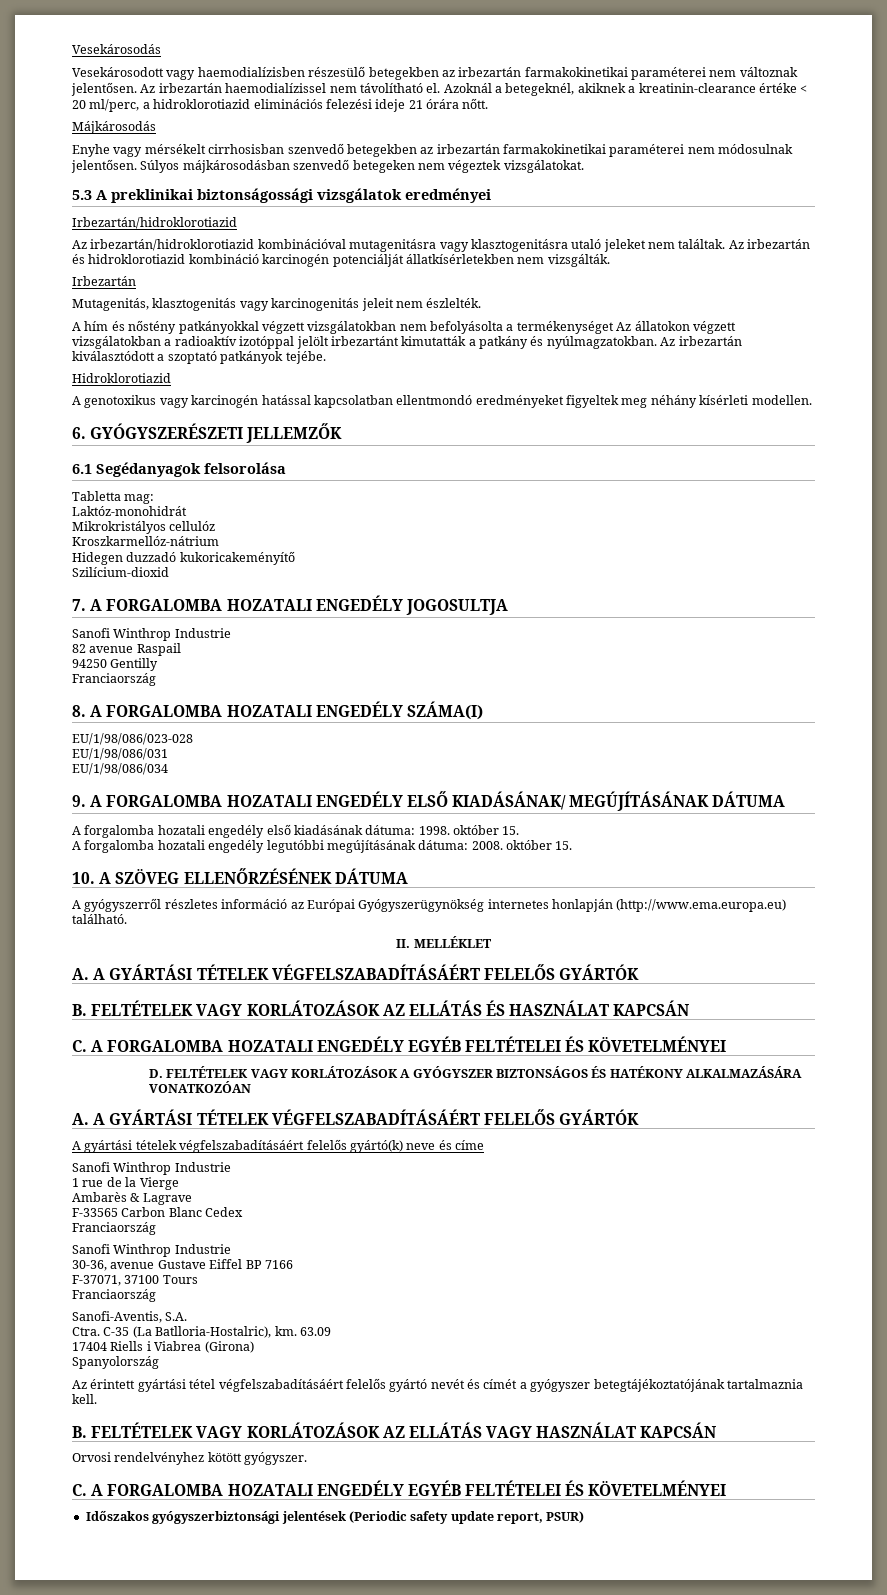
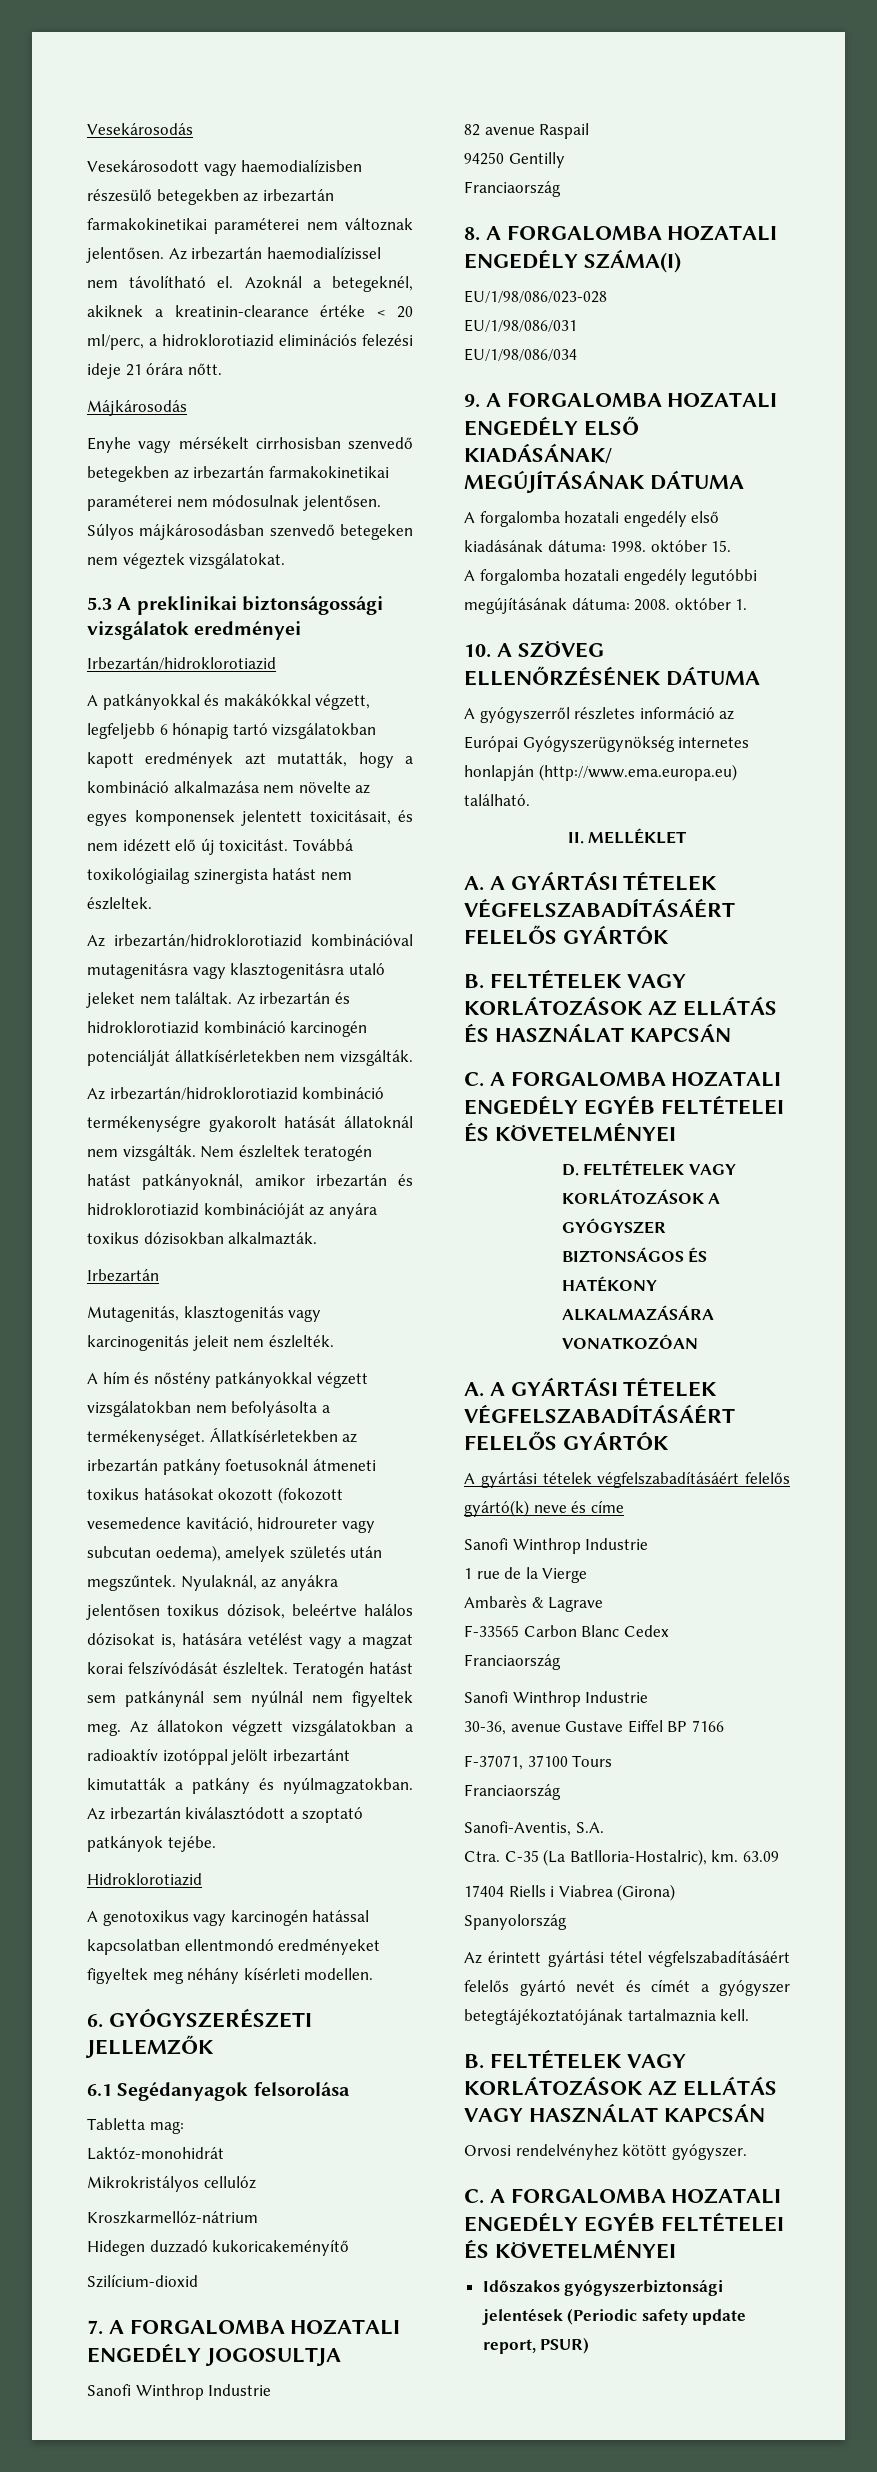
(237, 223) none -> [87,694,371,710] [87,723,377,739] [87,752,413,768] [87,781,371,794] [87,810,413,826] [87,838,353,855] [87,868,352,884] [87,897,152,910] // A patkányokkal és makákókkal végzett, legfeljebb 6 hónapig tartó vizsgálatokban kapott eredmények azt mutatták, hogy a kombináció alkalmazása nem növelte az egyes komponensek jelentett toxicitásait, és nem idézett elő új toxicitást. Továbbá toxikológiailag szinergista hatást nem észleltek.
(610, 260) none -> [87,1087,385,1100] [87,1116,414,1132] [87,1145,373,1161] [87,1174,413,1190] [87,1203,377,1219] [87,1232,318,1245] // Az irbezartán/hidroklorotiazid kombináció termékenységre gyakorolt hatását állatoknál nem vizsgálták. Nem észleltek teratogén hatást patkányoknál, amikor irbezartán és hidroklorotiazid kombinációját az anyára toxikus dózisokban alkalmazták.
[516,321,614,334] termékenységet -> [87,1427,358,1446] [87,1459,376,1475] [87,1487,343,1504] [87,1517,375,1533] [87,1545,383,1562] [87,1575,338,1591] [86,1604,413,1620] [87,1633,413,1649] [87,1661,413,1678] [87,1690,413,1707] [87,1723,121,1736] termékenységet. Állatkísérletekben az irbezartán patkány foetusoknál átmeneti toxikus hatásokat okozott (fokozott vesemedence kavitáció, hidroureter vagy subcutan oedema), amelyek születés után megszűntek. Nyulaknál, az anyákra jelentősen toxikus dózisok, beleértve halálos dózisokat is, hatására vetélést vagy a magzat korai felszívódását észleltek. Teratogén hatást sem patkánynál sem nyúlnál nem figyeltek meg.
[555,841,573,850] 15. -> [735,599,748,610] 1.

